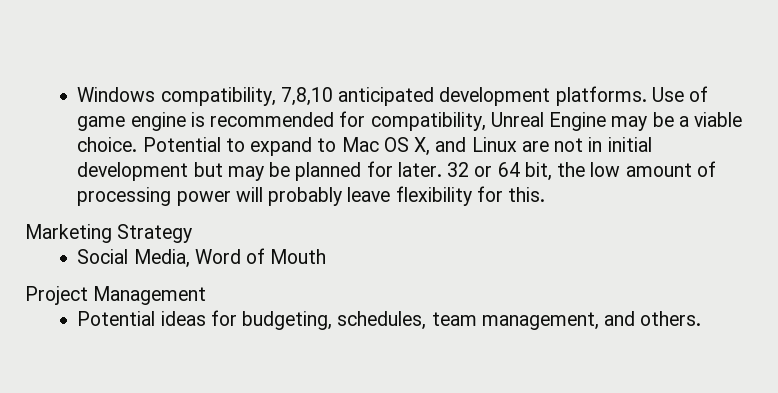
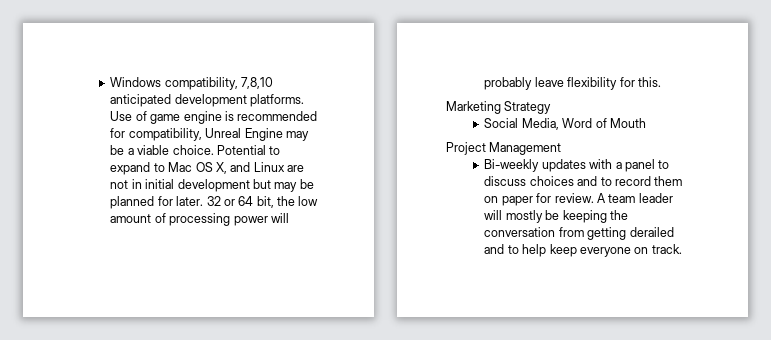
[77,310,702,330] Potential ideas for budgeting, schedules, team management, and others. -> [484,159,670,172] [484,176,683,186] [484,193,673,206] [484,210,628,223] [484,227,674,240] [484,244,682,257] Bi-weekly updates with a panel to discuss choices and to record them on paper for review. A team leader will mostly be keeping the conversation from getting derailed and to help keep everyone on track.

